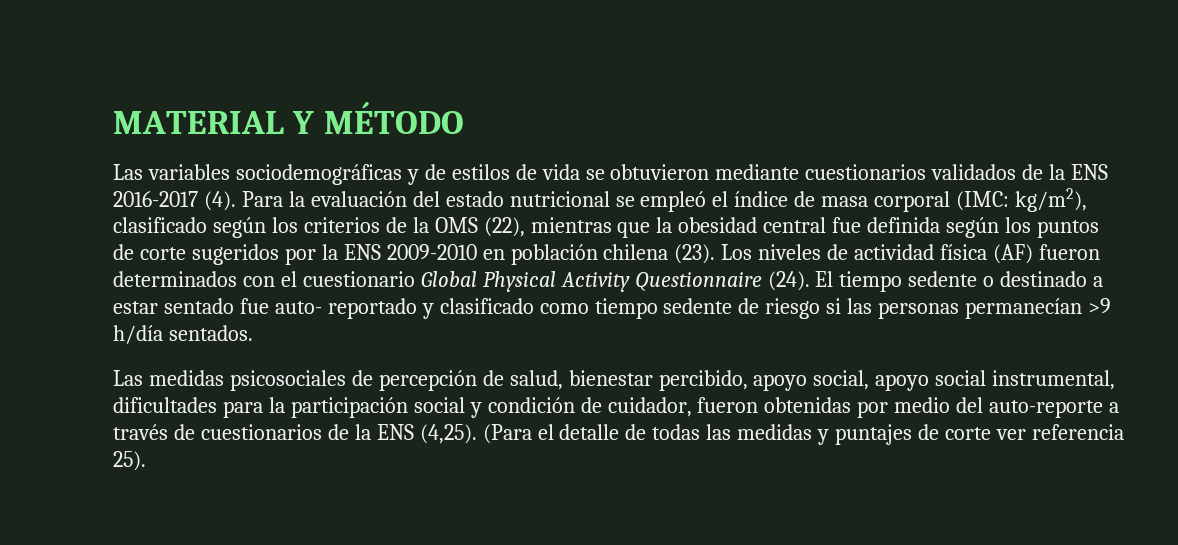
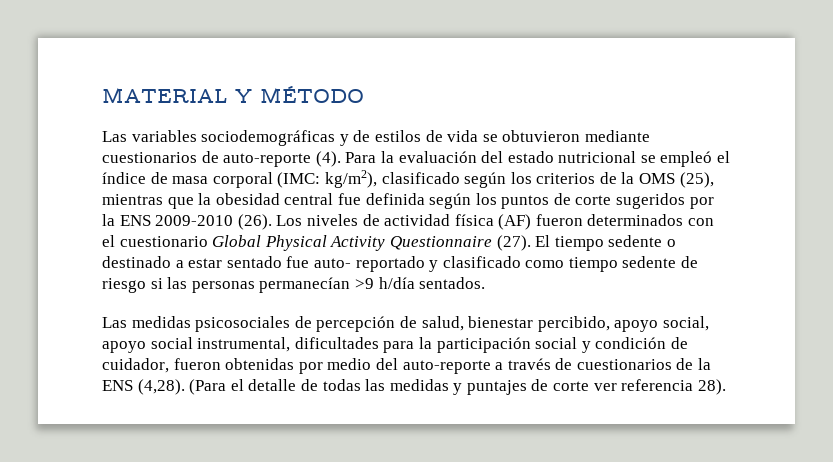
[931,164,1109,180] [113,191,198,207] validados de la ENS 2016-2017 -> [201,151,312,167] de auto-reporte
[483,217,525,237] (22), -> [679,172,714,188] (25),
[482,244,716,265] en población chilena (23). -> [237,214,272,230] (26).
[767,271,810,291] (24). -> [496,235,531,251] (27).
[419,424,477,444] (4,25). -> [137,379,185,395] (4,28).
[113,451,146,471] 25). -> [697,379,726,395] 28).

